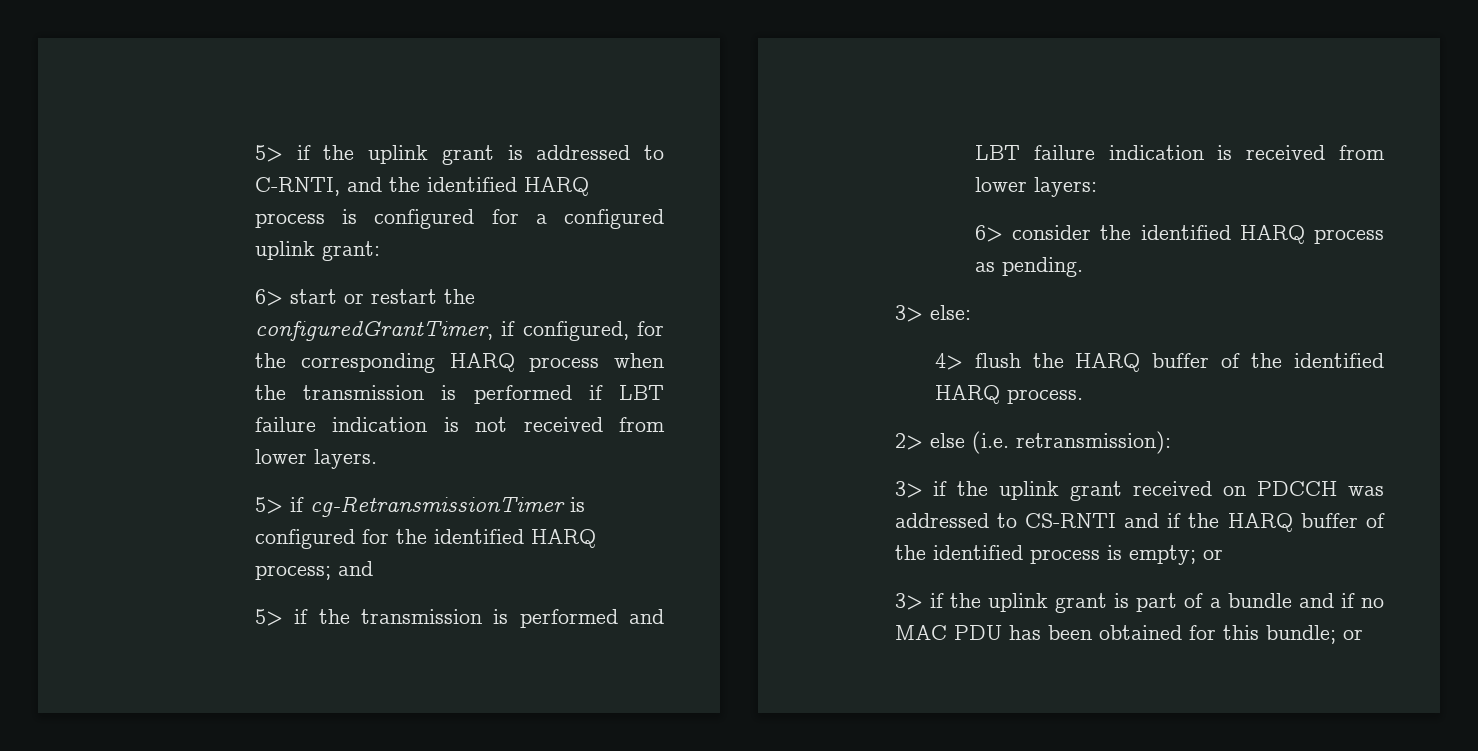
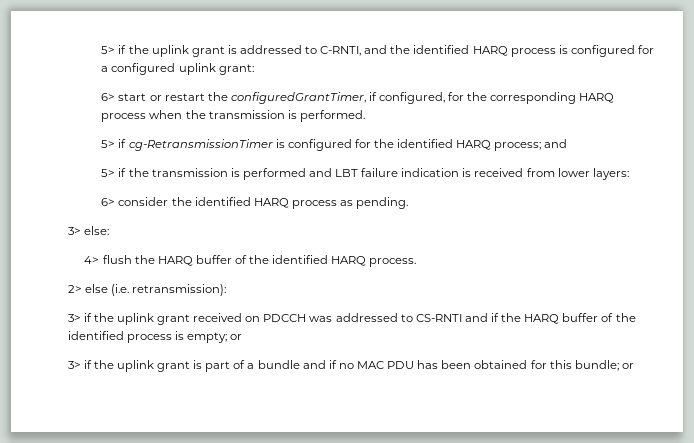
[473,385,664,404] [255,417,665,432] [255,449,378,469] performed if LBT failure indication is not received from lower layers. -> [299,110,365,122] performed.

